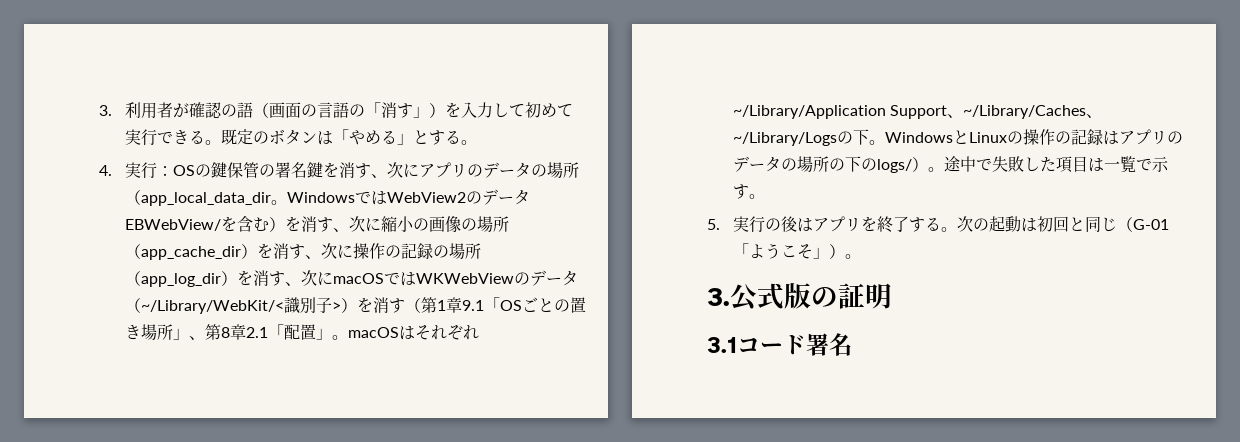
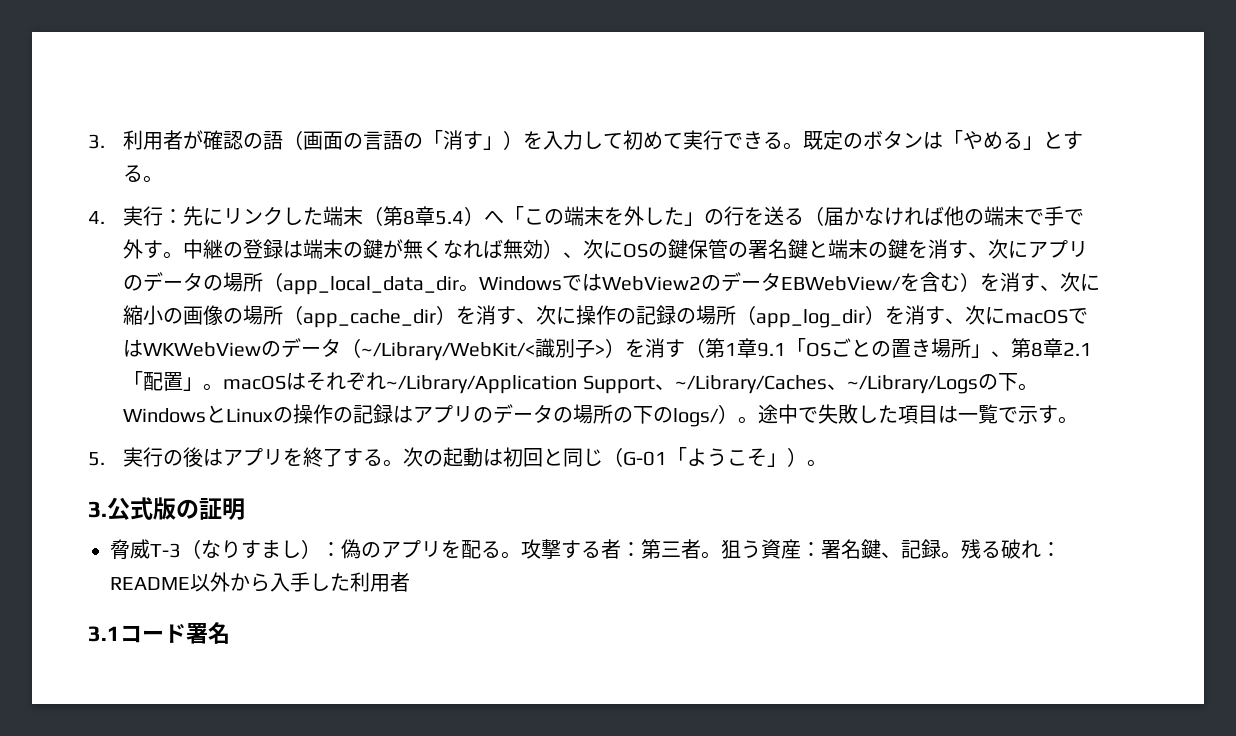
(174, 171) none -> [183,206,1085,226] [123,239,624,259] 先にリンクした端末（第8章5.4）へ「この端末を外した」の行を送る（届かなければ他の端末で手で外す。中継の登録は端末の鍵が無くなれば無効）、次に
(324, 170) none -> [808,239,909,259] と端末の鍵
(892, 296) none -> [110,539,1061,560] [110,572,410,592] // 脅威T-3（なりすまし）：偽のアプリを配る。攻撃する者：第三者。狙う資産：署名鍵、記録。残る破れ：README以外から入手した利用者

